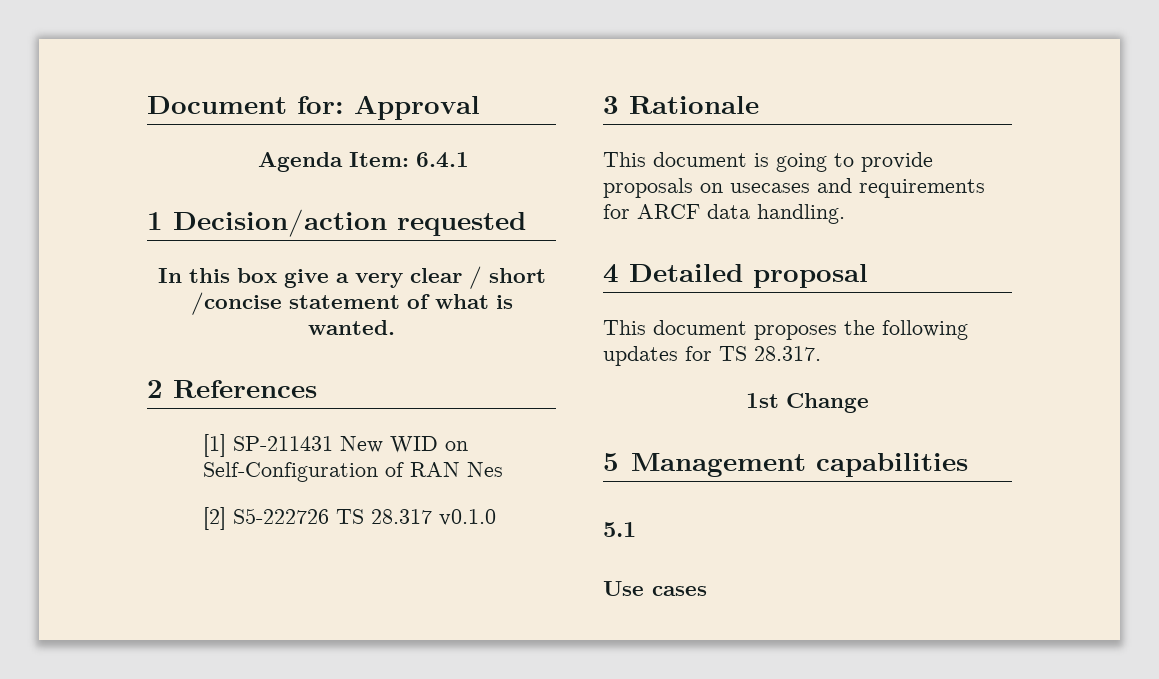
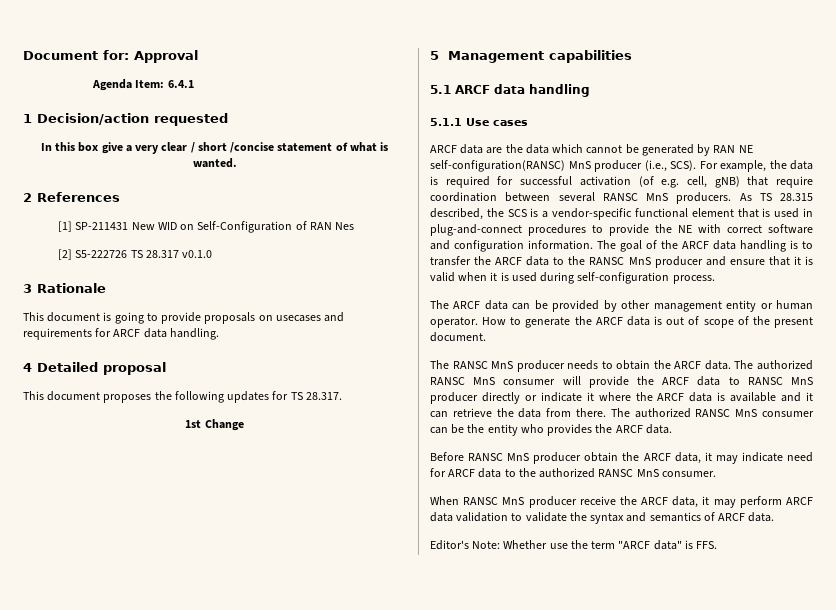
[603,581,707,596] // Use cases -> [455,84,590,97] [430,118,528,126] [430,144,753,156] [430,160,813,172] [430,176,813,188] [430,192,813,204] [430,208,813,220] [430,224,813,236] [430,240,813,252] [430,256,813,268] [430,272,715,284] [430,300,813,312] [430,316,813,328] [430,332,486,342] [430,360,813,372] [430,376,813,388] [430,392,813,404] [430,408,814,418] [430,424,672,436] [430,452,813,464] [430,468,716,478] [430,496,813,508] [430,512,775,524] [430,540,718,550] ARCF data handling // 5.1.1 Use cases // ARCF data are the data which cannot be generated by RAN NE self-configuration(RANSC) MnS producer (i.e., SCS). For example, the data is required for successful activation (of e.g. cell, gNB) that require coordination between several RANSC MnS producers. As TS 28.315 described, the SCS is a vendor-specific functional element that is used in plug-and-connect procedures to provide the NE with correct software and configuration information. The goal of the ARCF data handling is to transfer the ARCF data to the RANSC MnS producer and ensure that it is valid when it is used during self-configuration process. // The ARCF data can be provided by other management entity or human operator. How to generate the ARCF data is out of scope of the present document. // The RANSC MnS producer needs to obtain the ARCF data. The authorized RANSC MnS consumer will provide the ARCF data to RANSC MnS producer directly or indicate it where the ARCF data is available and it can retrieve the data from there. The authorized RANSC MnS consumer can be the entity who provides the ARCF data. // Before RANSC MnS producer obtain the ARCF data, it may indicate need for ARCF data to the authorized RANSC MnS consumer. // When RANSC MnS producer receive the ARCF data, it may perform ARCF data validation to validate the syntax and semantics of ARCF data. // Editor's Note: Whether use the term "ARCF data" is FFS.

